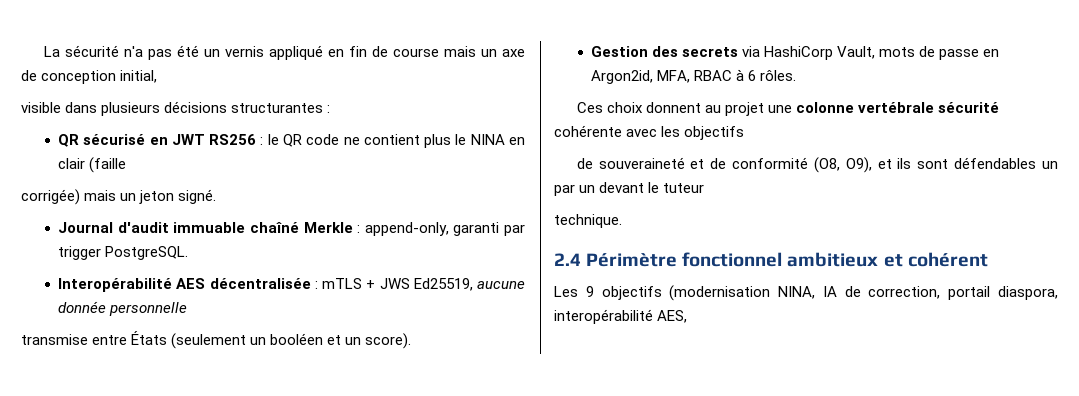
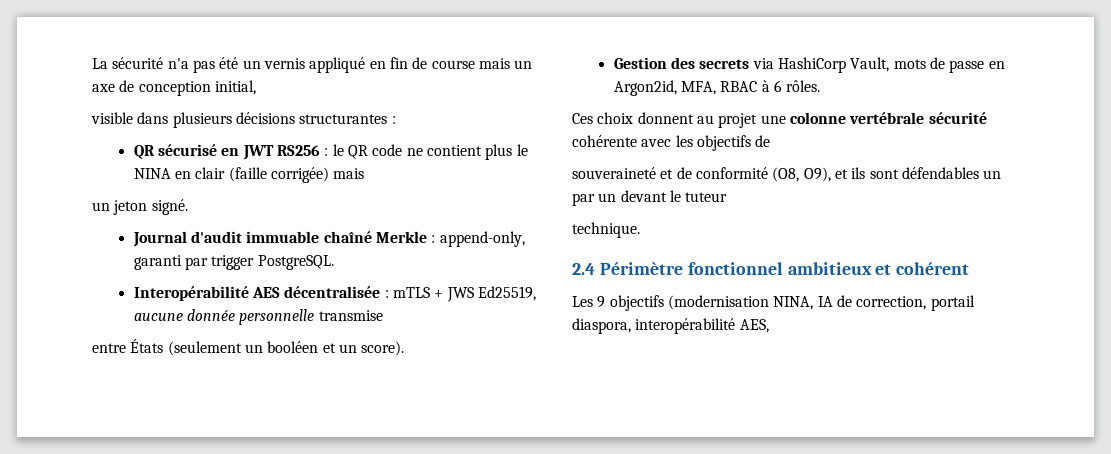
(127, 165) // -> (267, 174) none
(117, 195) none -> (365, 173) //
[21,334,88,345] // transmise -> [318,310,383,321] transmise //
[576,158,593,169] // de -> [755,135,771,147] de //

